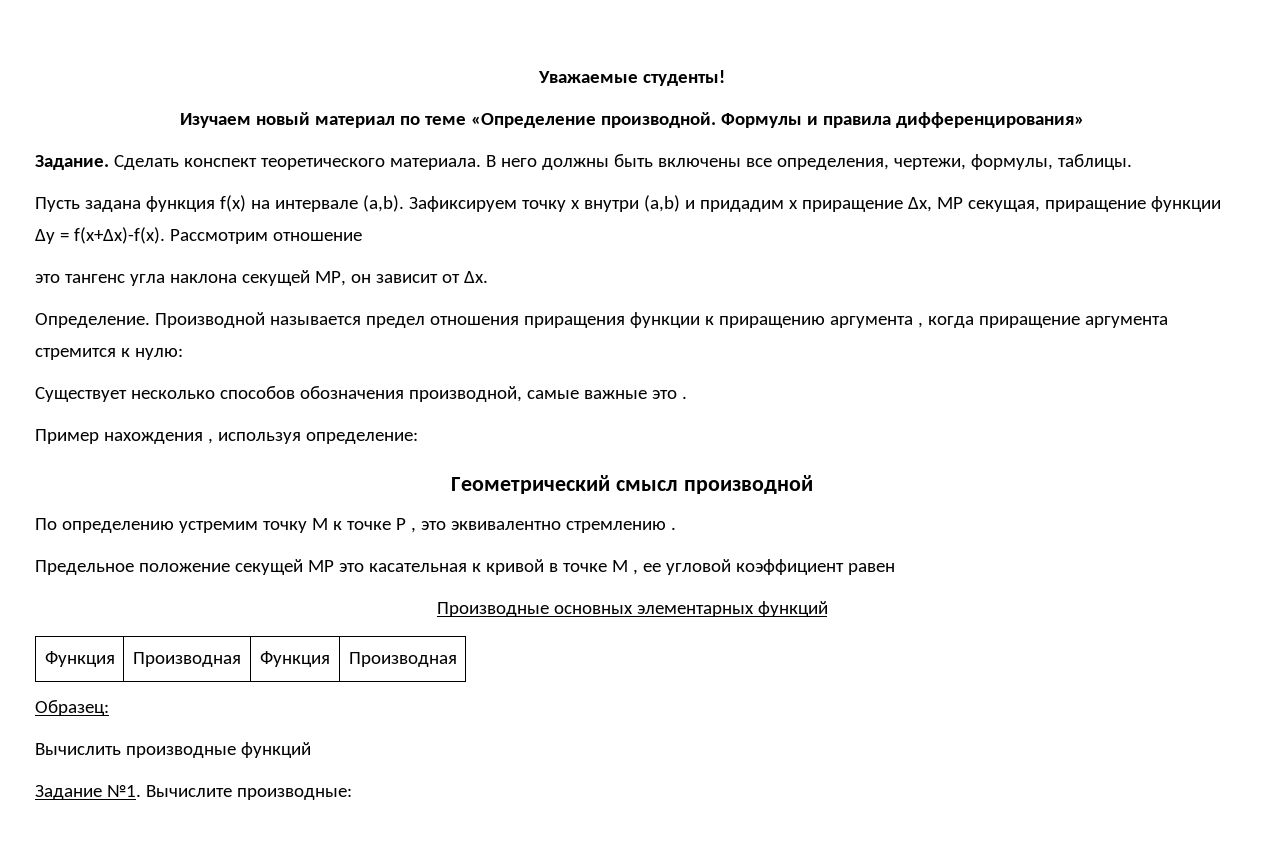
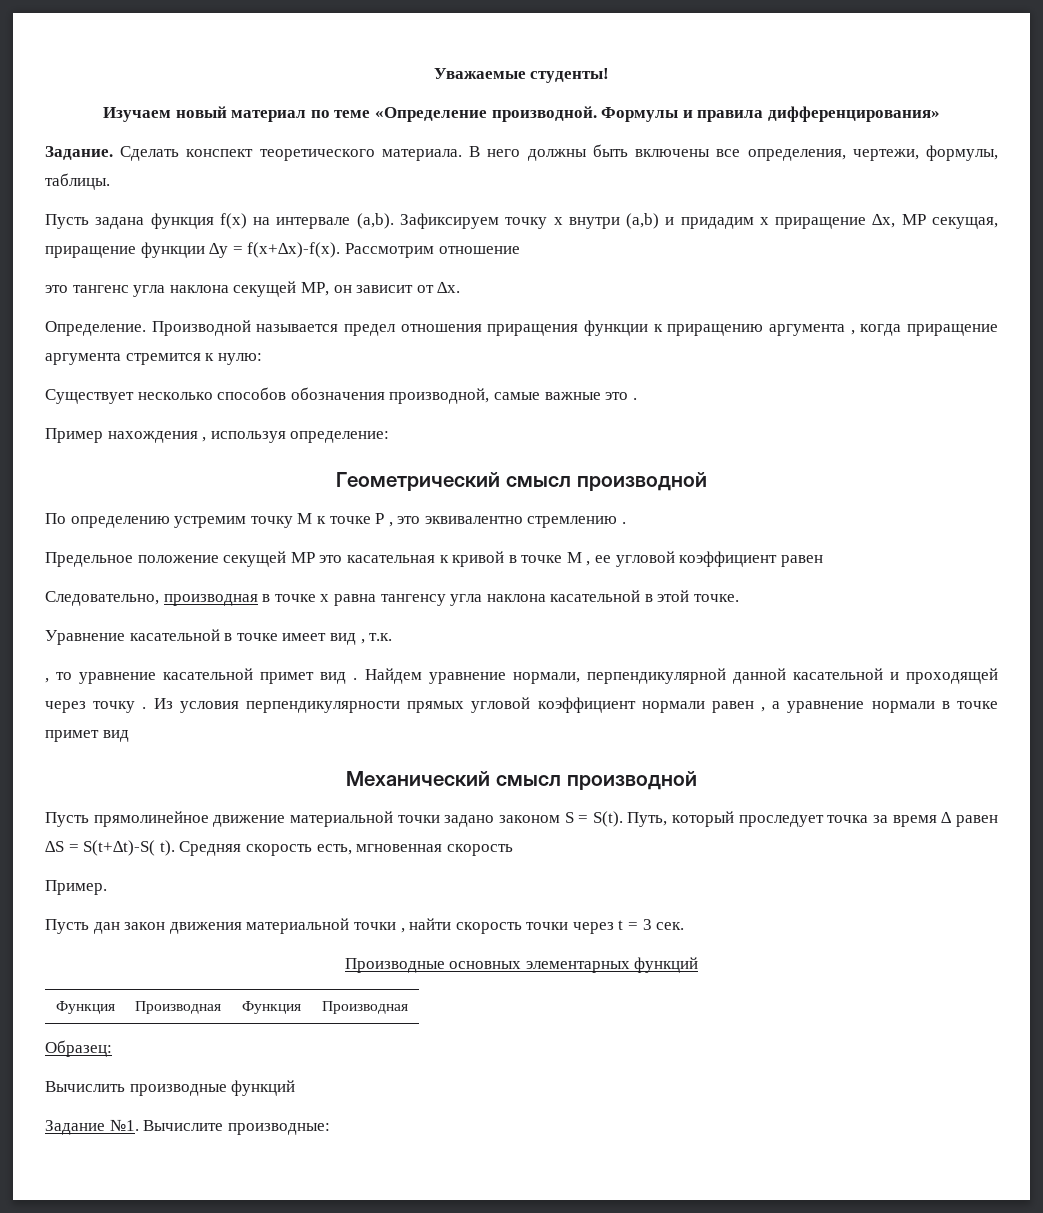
(895, 569) none -> [45,590,740,606] [45,629,393,645] [45,668,998,684] [45,697,998,713] [45,730,129,742] [346,771,697,790] [45,811,998,827] [45,840,513,856] [45,880,107,895] [45,918,685,934] // Следовательно, производная в точке х равна тангенсу угла наклона касательной в этой точке. // Уравнение касательной в точке имеет вид , т.к. // , то уравнение касательной примет вид . Найдем уравнение нормали, перпендикулярной данной касательной и проходящей через точку . Из условия перпендикулярности прямых угловой коэффициент нормали равен , а уравнение нормали в точке примет вид // Механический смысл производной // Пусть прямолинейное движение материальной точки задано законом S = S(t). Путь, который проследует точка за время ∆ равен ∆S = S(t+∆t)-S( t). Средняя скорость есть, мгновенная скорость // Пример. // Пусть дан закон движения материальной точки , найти скорость точки через t = 3 сек.

